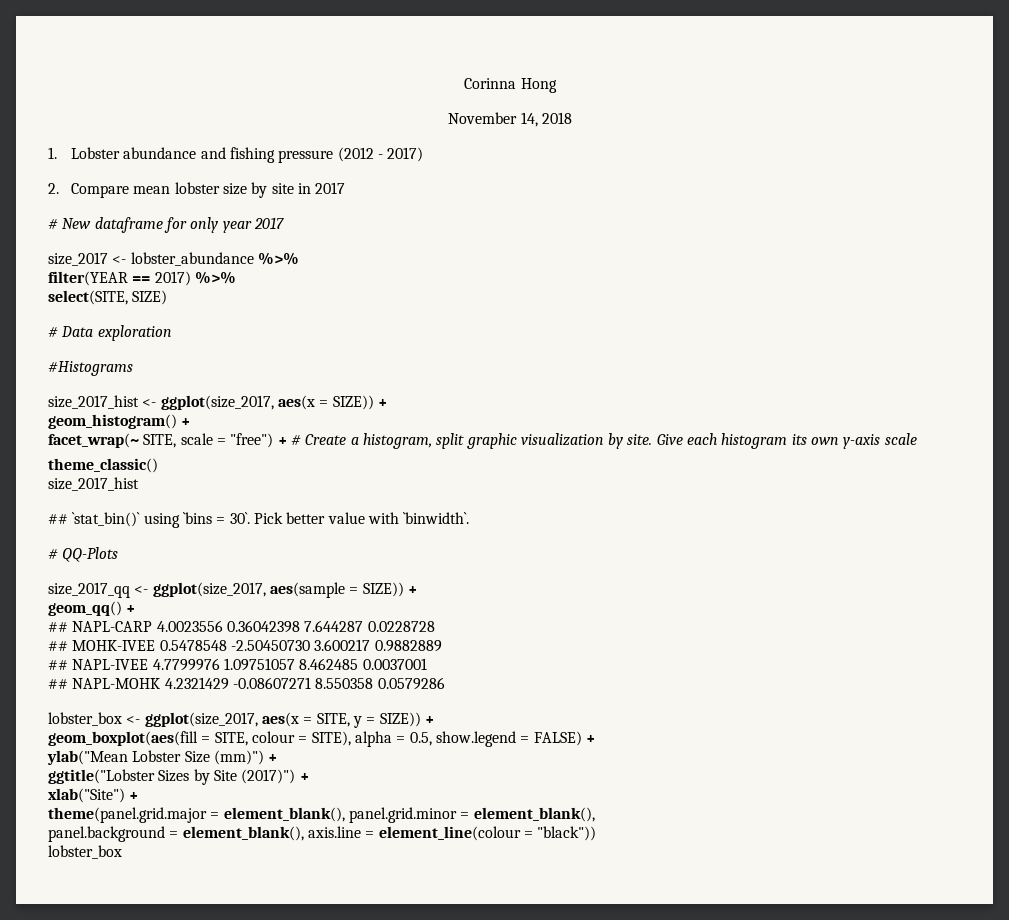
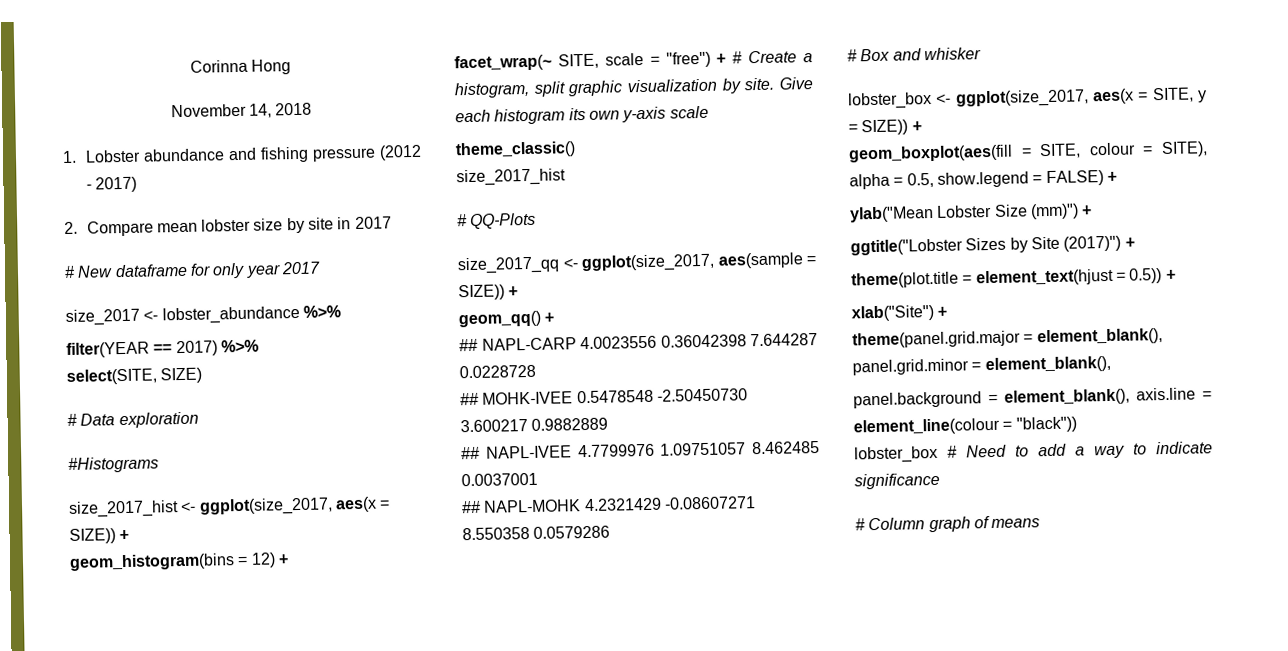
[48,414,177,429] geom_histogram() -> [69,552,276,571] geom_histogram(bins = 12)
[48,512,470,528] // ## `stat_bin()` using `bins = 30`. Pick better value with `binwidth`. -> (566, 177) none
(445, 683) none -> [847,47,981,62] // # Box and whisker
(309, 777) none -> [851,268,1176,289] // theme(plot.title = element_text(hjust = 0.5)) +
(122, 852) none -> [947,441,1213,459] [854,472,940,490] [855,516,1041,533] # Need to add a way to indicate significance // # Column graph of means

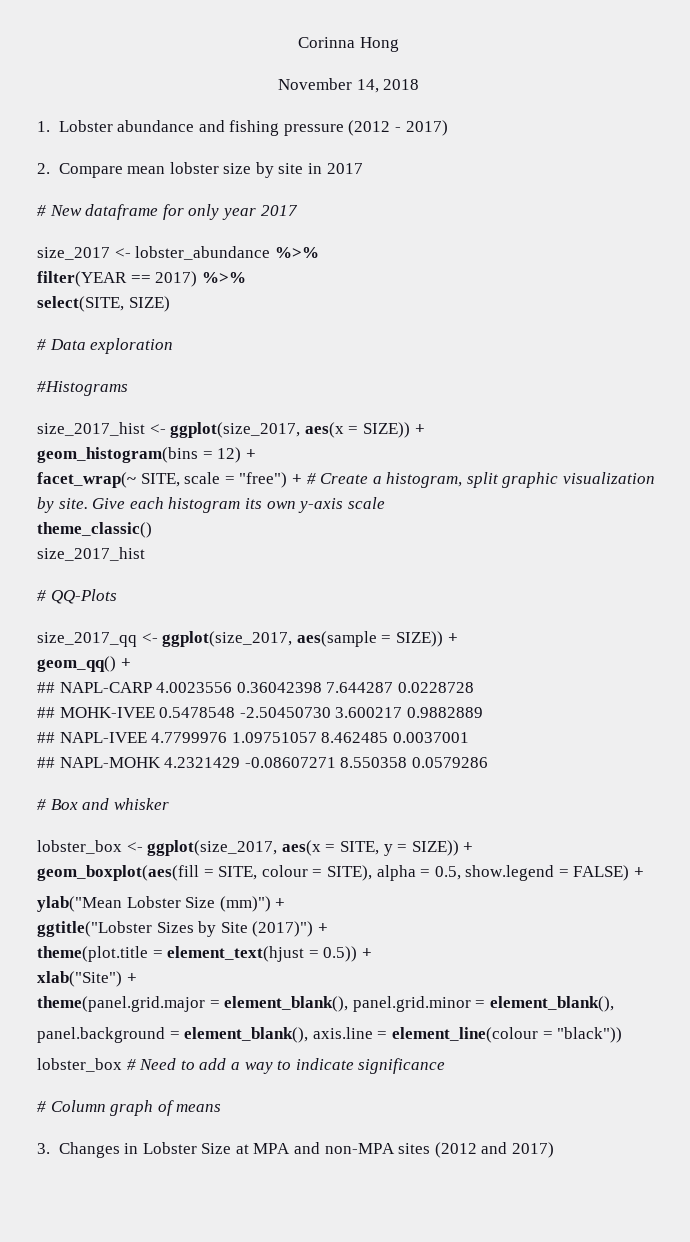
(1041, 523) none -> [37,1142,554,1158] // 3. Changes in Lobster Size at MPA and non-MPA sites (2012 and 2017)

